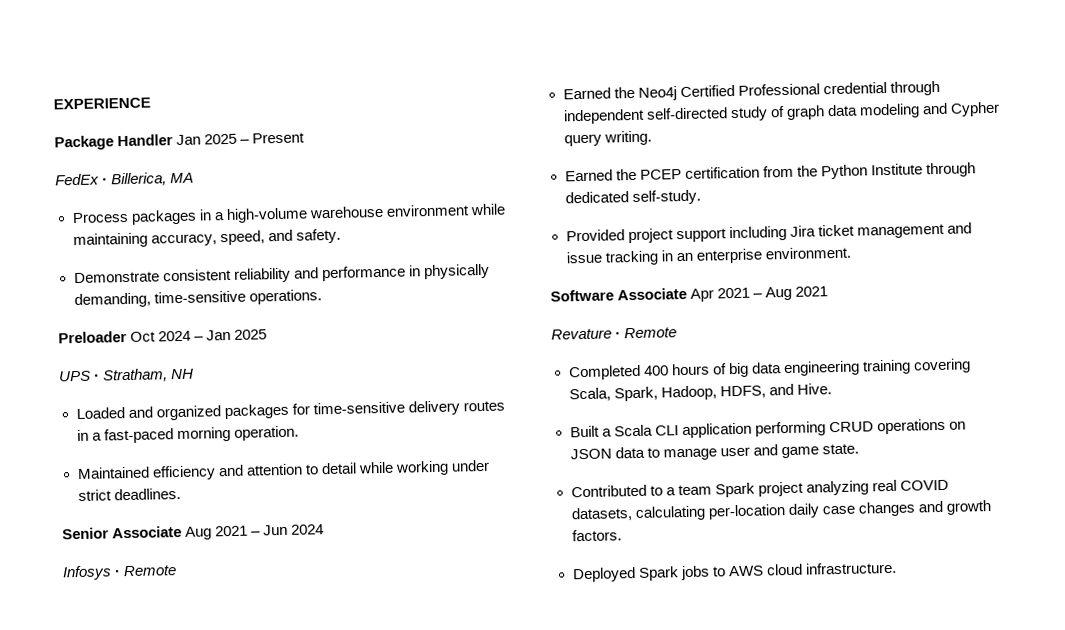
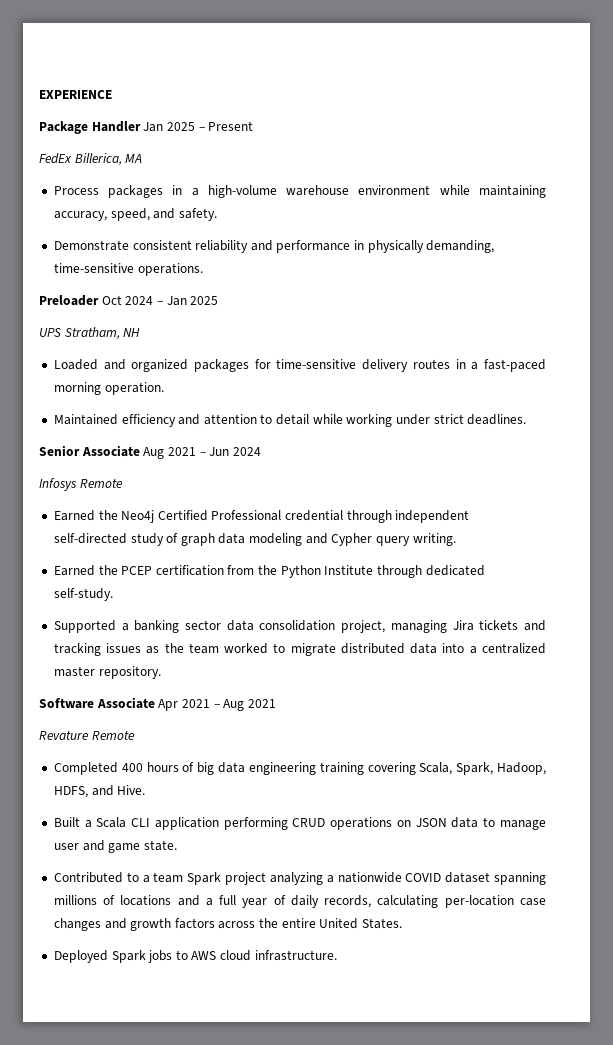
[102,177,109,185] · -> (72, 158) none
[94,373,101,381] · -> (61, 332) none
[114,569,122,577] · -> (77, 484) none
[565,222,972,244] [565,246,851,266] Provided project support including Jira ticket management and issue tracking in an enterprise environment. -> [53,620,546,633] [53,643,546,656] [53,666,161,679] Supported a banking sector data consolidation project, managing Jira tickets and tracking issues as the team worked to migrate distributed data into a centralized master repository.
[615,331,622,339] · -> (89, 735) none
[871,479,949,492] [570,507,633,522] real COVID datasets, -> [326,872,546,885] [53,895,372,908] a nationwide COVID dataset spanning millions of locations and a full year of daily records,
[787,503,820,518] daily -> (514, 901) none
[571,529,622,542] factors. -> [174,918,403,929] factors across the entire United States.

